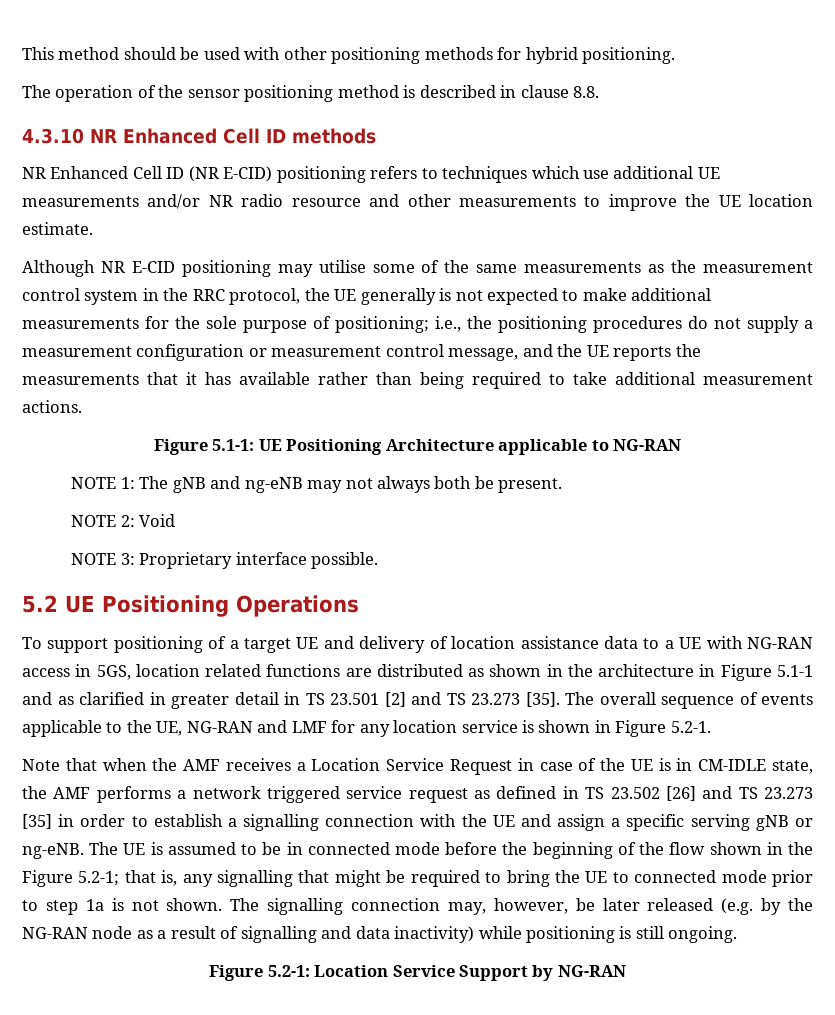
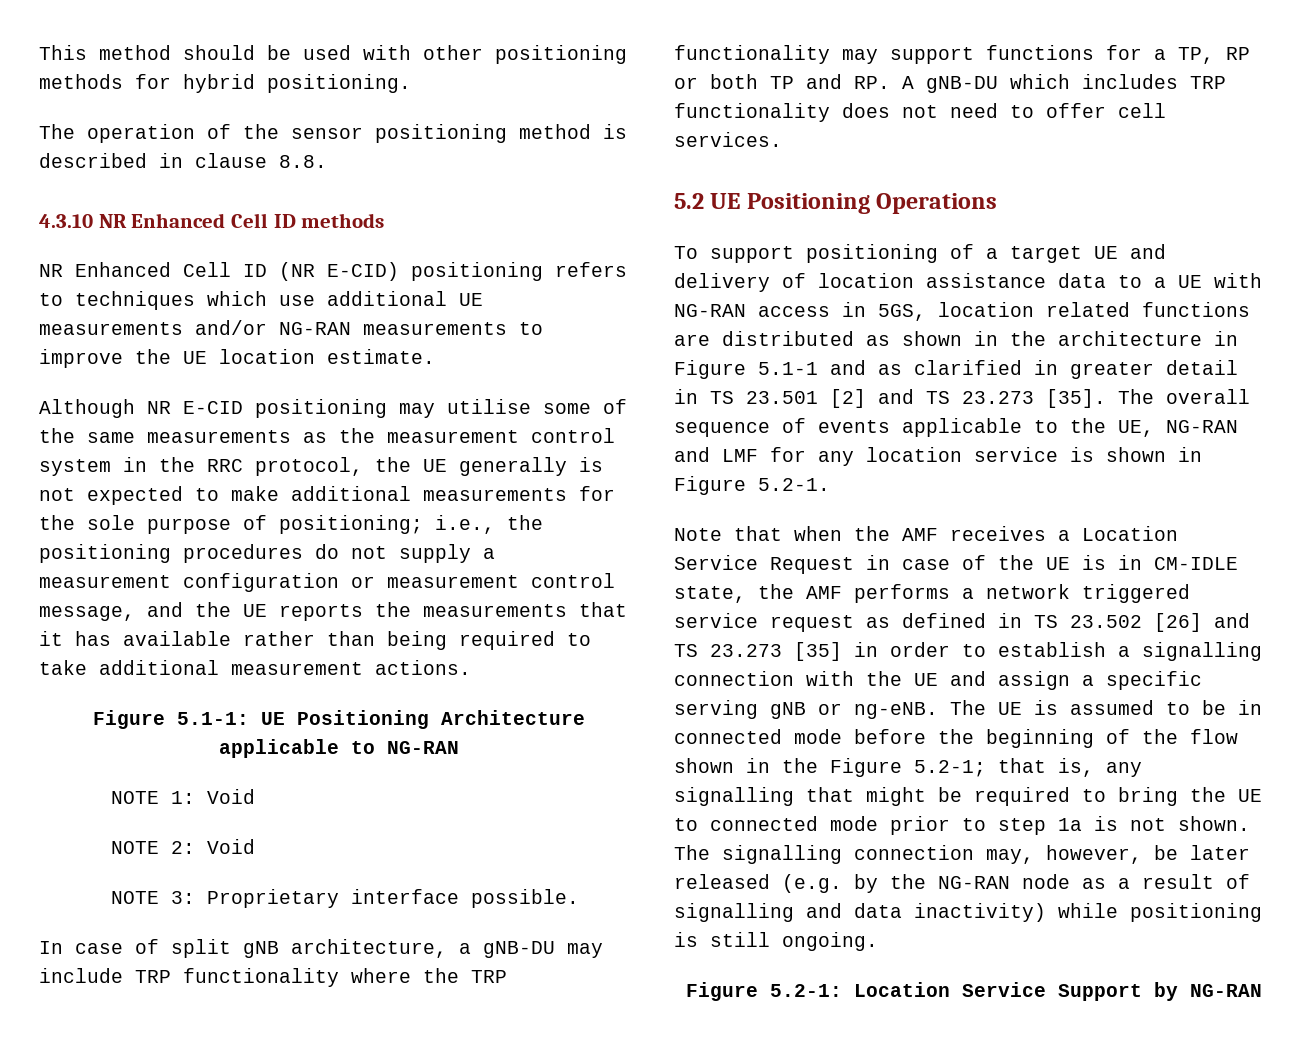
[208,194,451,207] NR radio resource and other -> [279,322,351,335] NG-RAN
[139,476,563,493] The gNB and ng-eNB may not always both be present. -> [206,789,255,804] Void
(379, 560) none -> [39,939,603,958] [39,968,507,987] [674,45,1250,64] [674,74,1226,93] [674,103,1166,122] [674,132,782,147] // In case of split gNB architecture, a gNB-DU may include TRP functionality where the TRP functionality may support functions for a TP, RP or both TP and RP. A gNB-DU which includes TRP functionality does not need to offer cell services.

